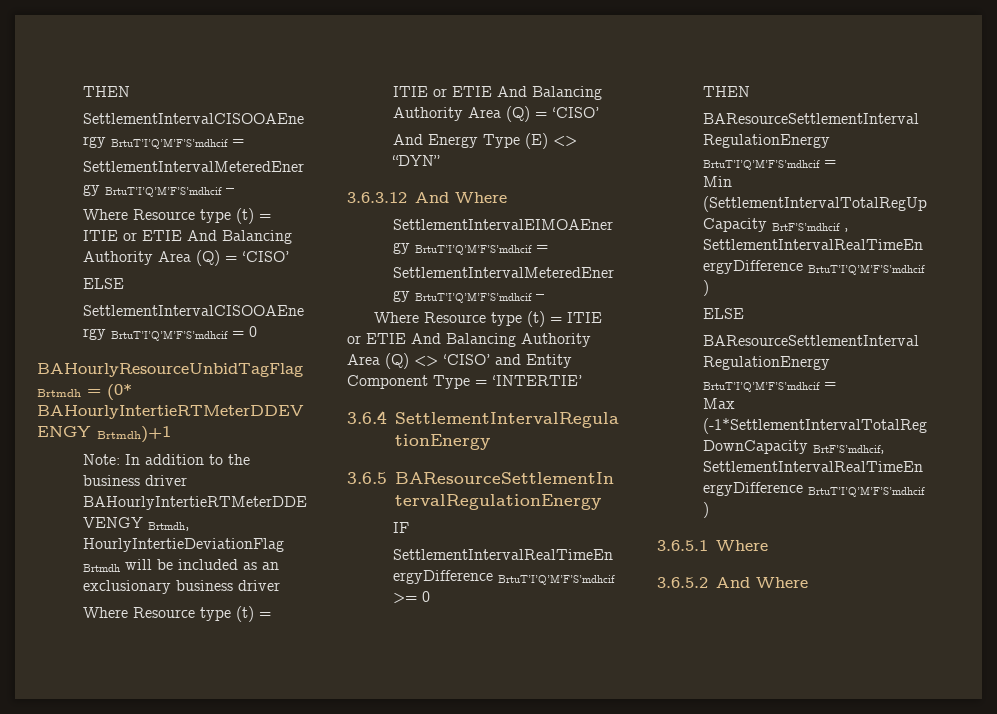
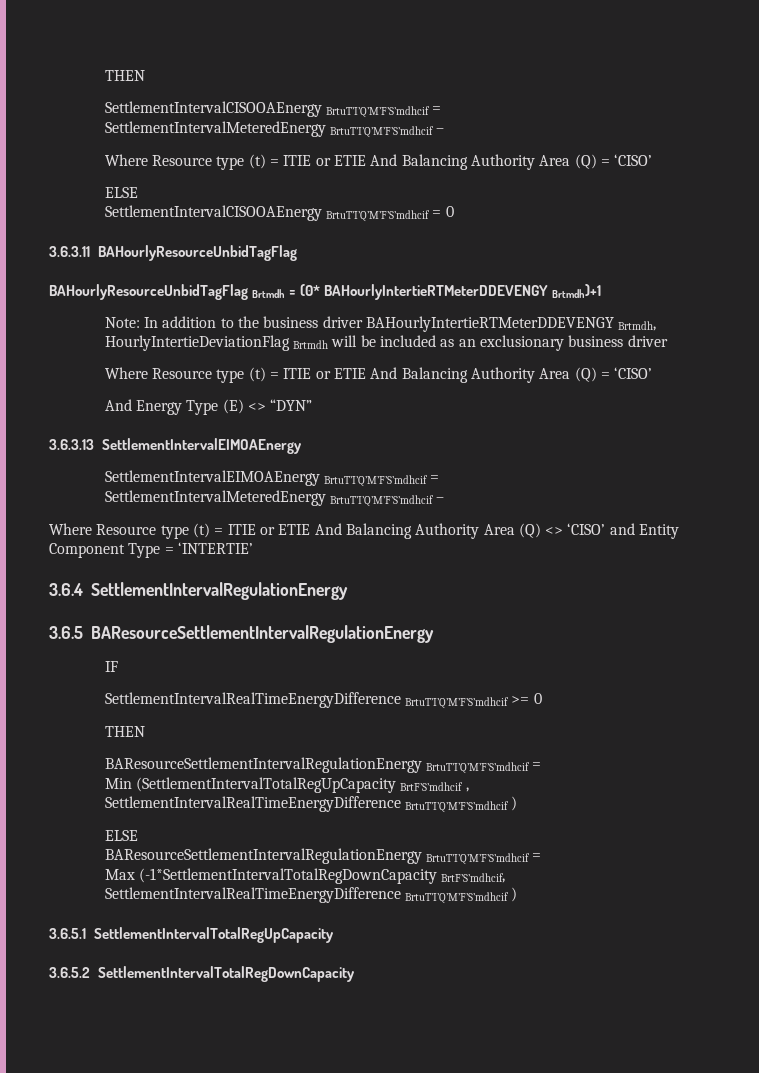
(257, 331) none -> [49,245,297,261] // 3.6.3.11 BAHourlyResourceUnbidTagFlag
[347,192,507,203] 3.6.3.12 And Where -> [49,438,302,454] 3.6.3.13 SettlementIntervalEIMOAEnergy
[716,540,768,551] Where -> [94,927,334,943] SettlementIntervalTotalRegUpCapacity
[716,577,808,588] And Where -> [98,966,355,982] SettlementIntervalTotalRegDownCapacity

